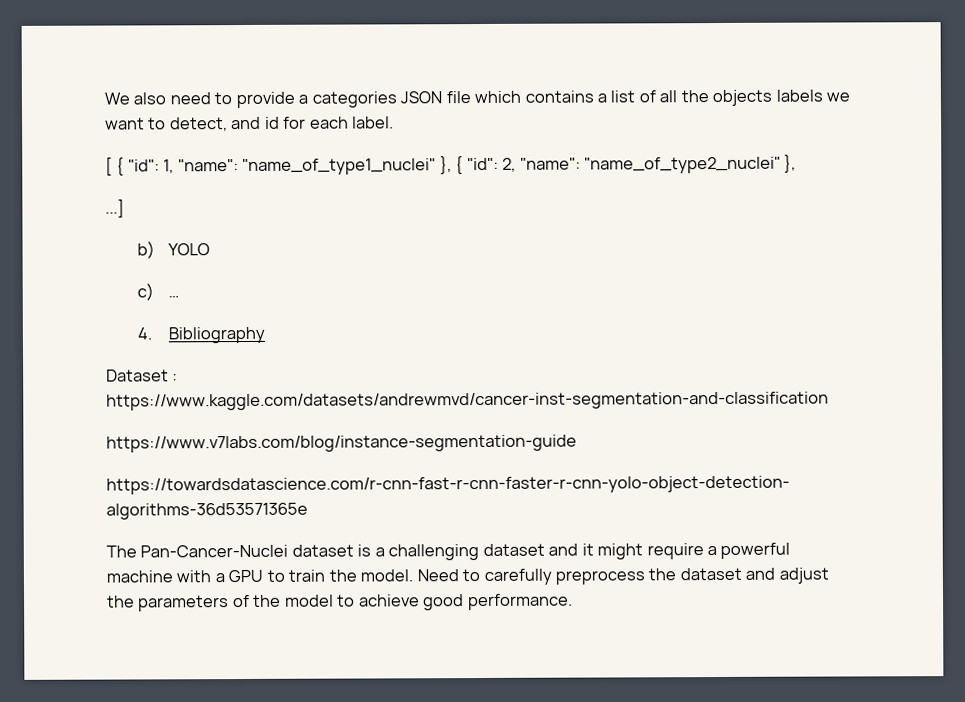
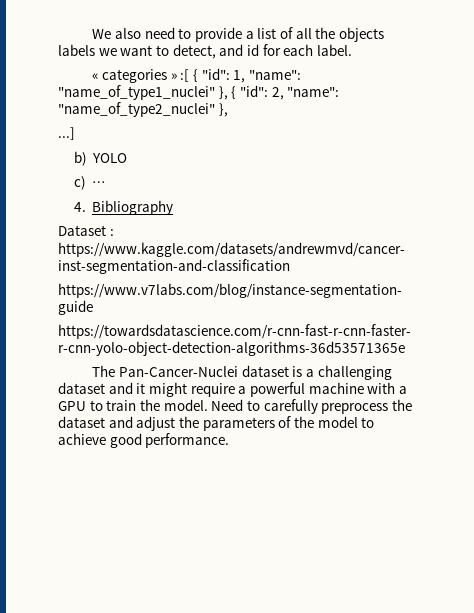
[311,90,608,108] categories JSON file which contains a -> (254, 35) none
[105,157,113,176] [ -> [92,69,190,83] « categories » :[

